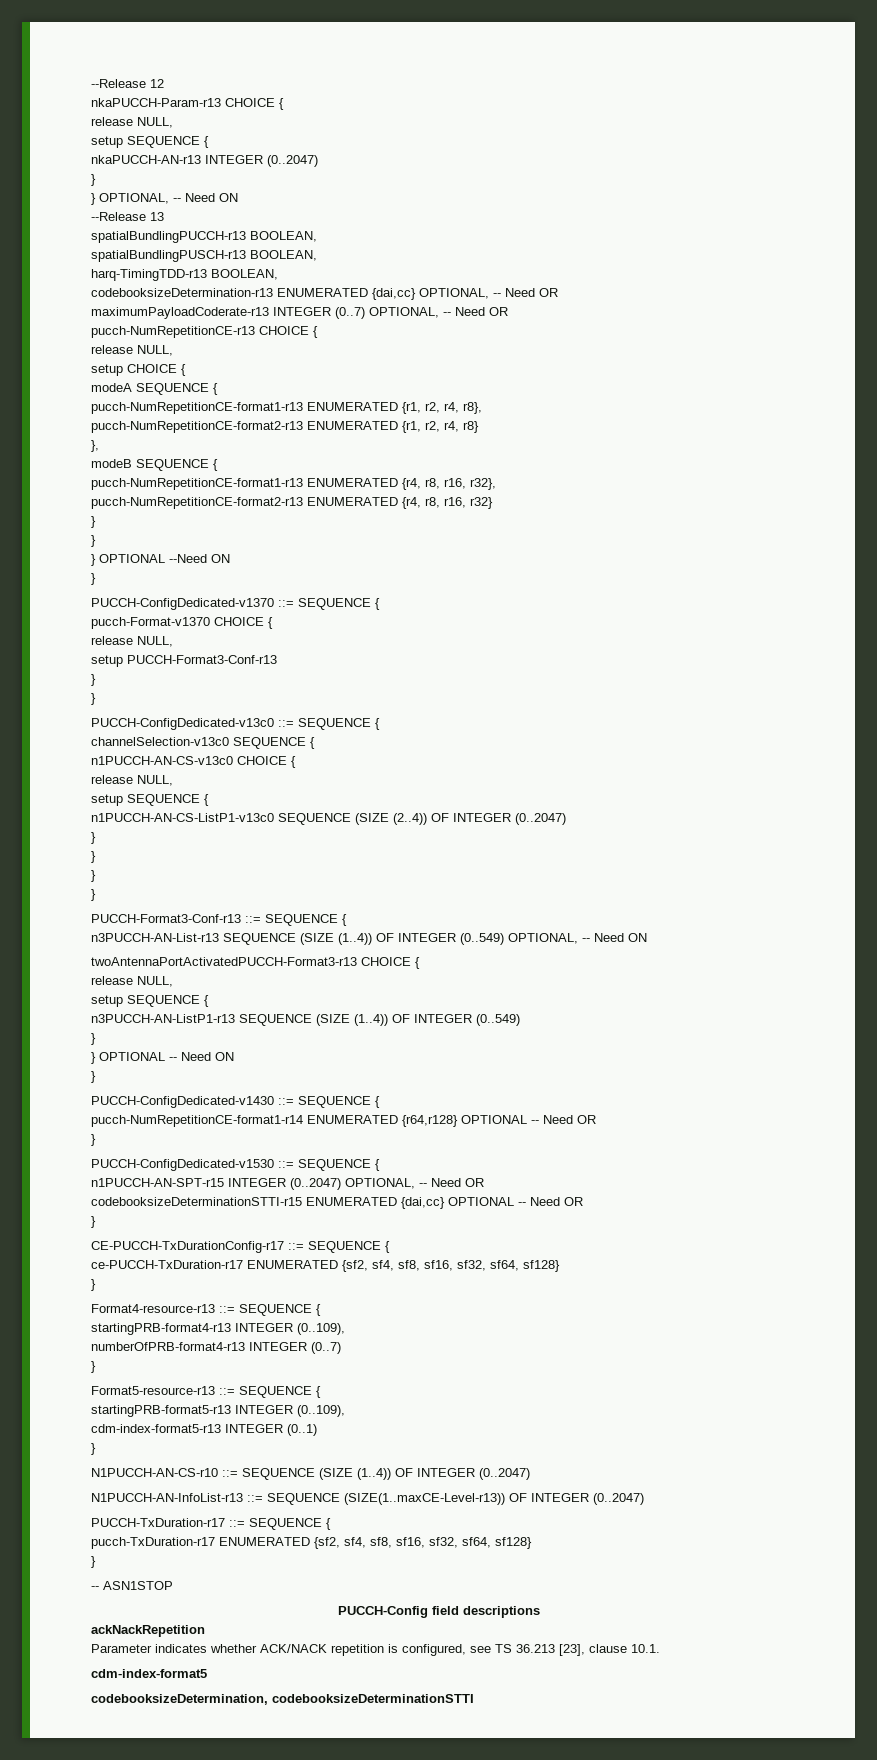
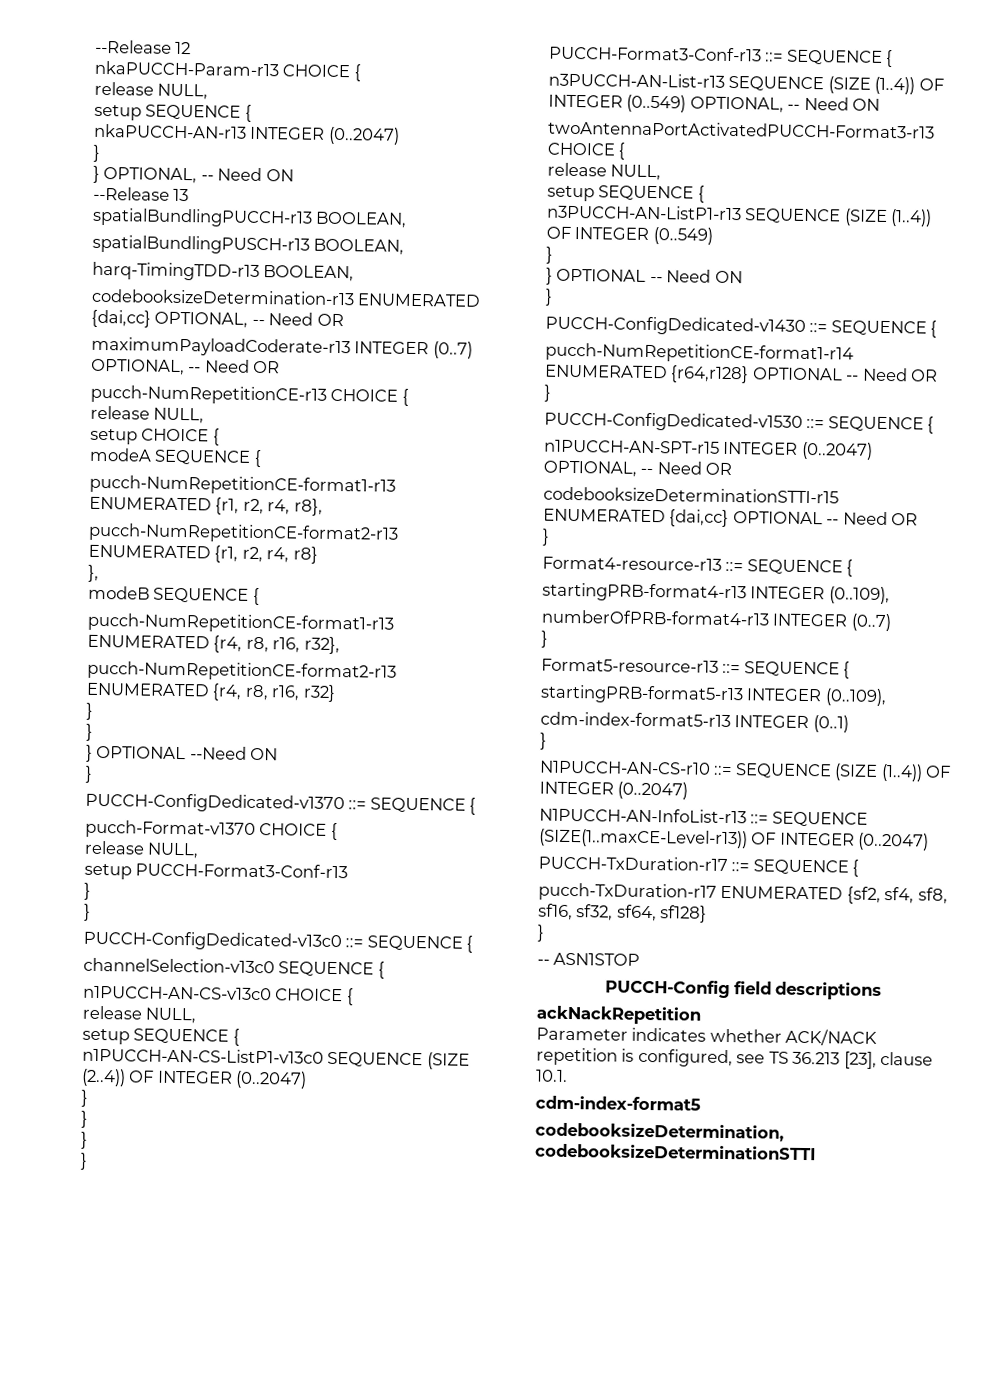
[91,1241,390,1253] [91,1260,560,1272] [91,1279,96,1291] // CE-PUCCH-TxDurationConfig-r17 ::= SEQUENCE { // ce-PUCCH-TxDuration-r17 ENUMERATED {sf2, sf4, sf8, sf16, sf32, sf64, sf128} // } -> (550, 537) none

